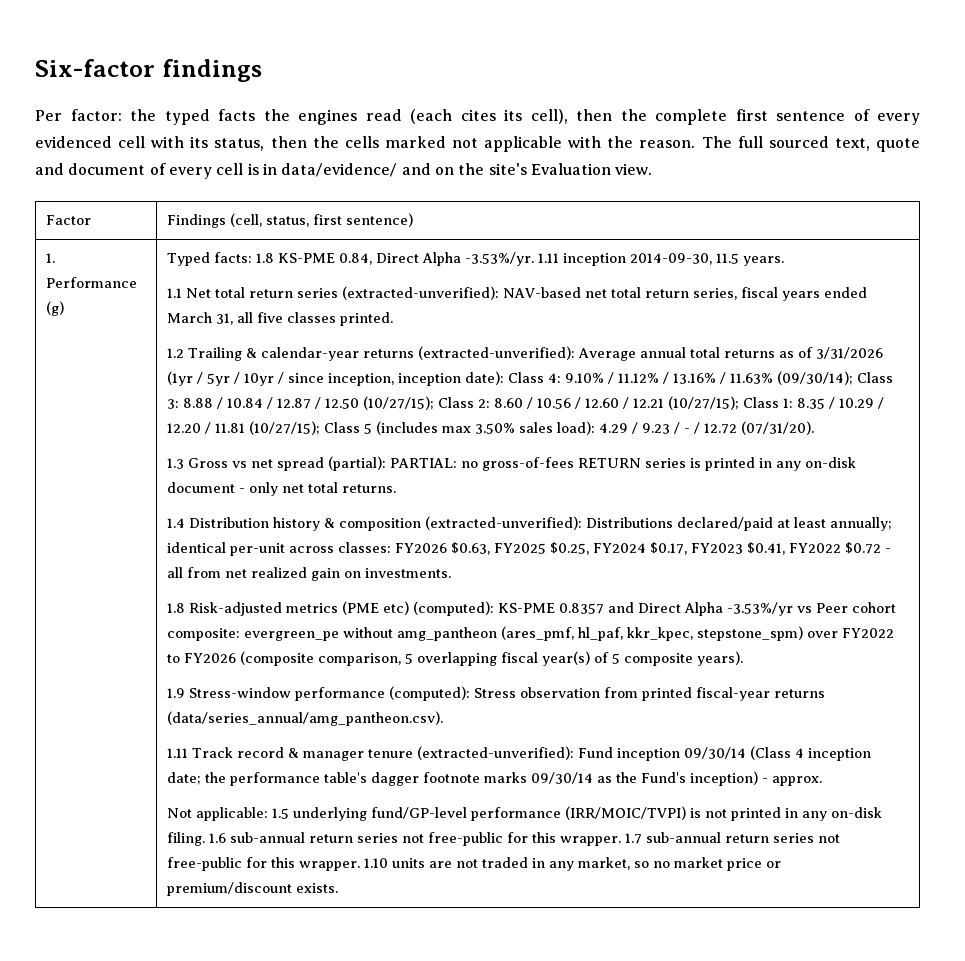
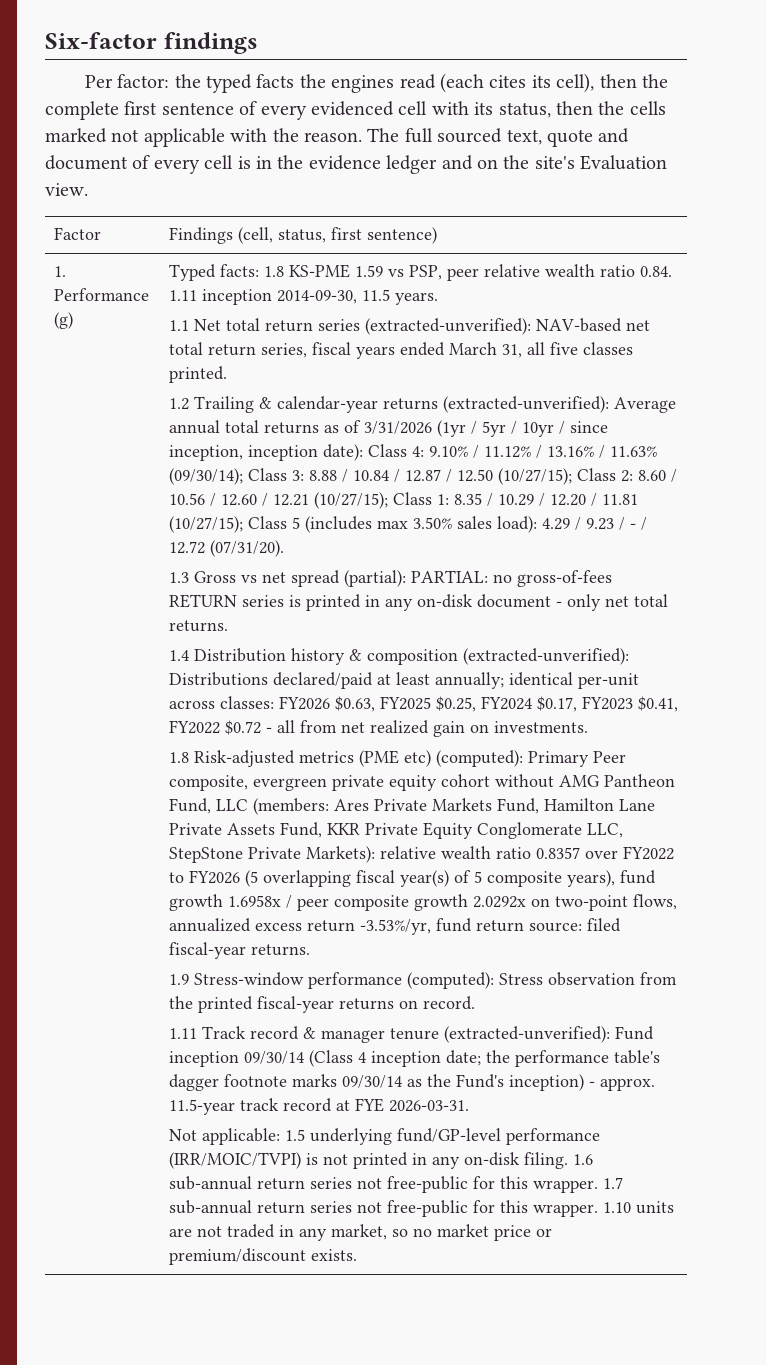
[281,163,398,177] data/evidence/ -> [277,155,438,174] the evidence ledger
[339,252,535,266] 0.84, Direct Alpha -3.53%/yr. -> [354,264,672,281] 1.59 vs PSP, peer relative wealth ratio 0.84.
[498,602,897,616] [167,626,804,641] KS-PME 0.8357 and Direct Alpha -3.53%/yr vs Peer cohort composite: evergreen_pe without amg_pantheon (ares_pmf, hl_paf, kkr_kpec, stepstone_spm) -> [527,751,626,767] [168,774,675,791] [168,798,655,815] [168,822,623,839] [168,846,580,863] Primary Peer composite, evergreen private equity cohort without AMG Pantheon Fund, LLC (members: Ares Private Markets Fund, Hamilton Lane Private Assets Fund, KKR Private Equity Conglomerate LLC, StepStone Private Markets): relative wealth ratio 0.8357
[240,651,414,666] (composite comparison, 5 -> [244,870,258,887] (5
[697,651,744,666] years). -> [566,870,656,887] [168,894,677,911] [168,918,621,935] [168,942,310,959] years), fund growth 1.6958x / peer composite growth 2.0292x on two-point flows, annualized excess return -3.53%/yr, fund return source: filed fiscal-year returns.
(639, 692) none -> [168,996,193,1009] the
[167,711,444,726] (data/series_annual/amg_pantheon.csv). -> [398,996,475,1010] on record.
(823, 781) none -> [168,1098,469,1115] 11.5-year track record at FYE 2026-03-31.

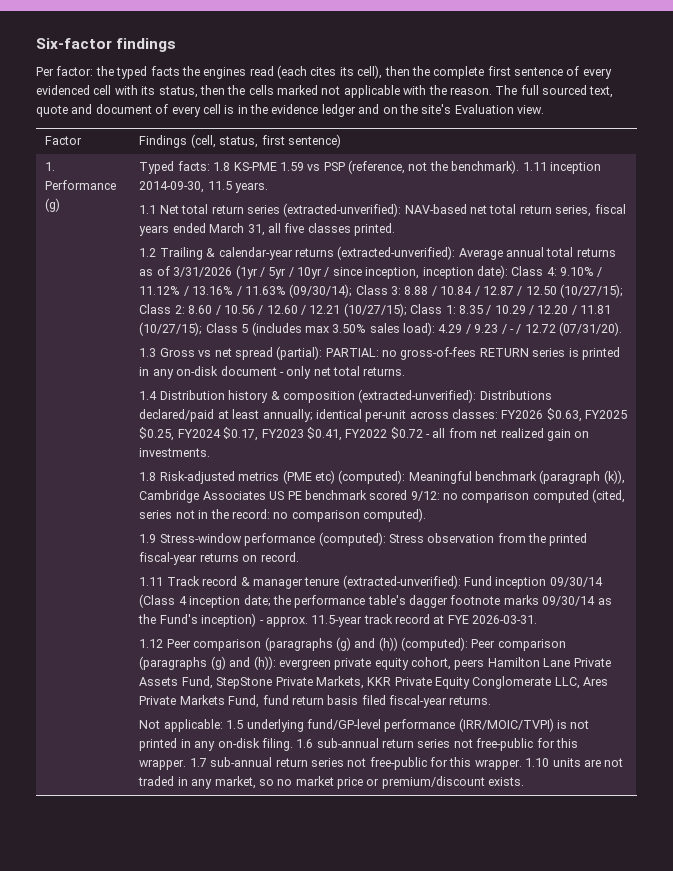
[408,264,672,281] PSP, peer relative wealth ratio 0.84. -> [323,160,520,174] PSP (reference, not the benchmark).
[527,751,626,767] [168,774,675,791] [168,798,655,815] [168,822,623,839] [168,846,674,863] [168,870,656,887] [168,894,677,911] [168,918,621,935] [168,942,310,959] Primary Peer composite, evergreen private equity cohort without AMG Pantheon Fund, LLC (members: Ares Private Markets Fund, Hamilton Lane Private Assets Fund, KKR Private Equity Conglomerate LLC, StepStone Private Markets): relative wealth ratio 0.8357 over FY2022 to FY2026 (5 overlapping fiscal year(s) of 5 composite years), fund growth 1.6958x / peer composite growth 2.0292x on two-point flows, annualized excess return -3.53%/yr, fund return source: filed fiscal-year returns. -> [408,470,625,484] [139,489,626,503] [139,508,427,522] Meaningful benchmark (paragraph (k)), Cambridge Associates US PE benchmark scored 9/12: no comparison computed (cited, series not in the record: no comparison computed).
(469, 1106) none -> [139,637,566,651] [139,656,611,670] [139,676,609,689] [139,695,492,708] // 1.12 Peer comparison (paragraphs (g) and (h)) (computed): Peer comparison (paragraphs (g) and (h)): evergreen private equity cohort, peers Hamilton Lane Private Assets Fund, StepStone Private Markets, KKR Private Equity Conglomerate LLC, Ares Private Markets Fund, fund return basis filed fiscal-year returns.

